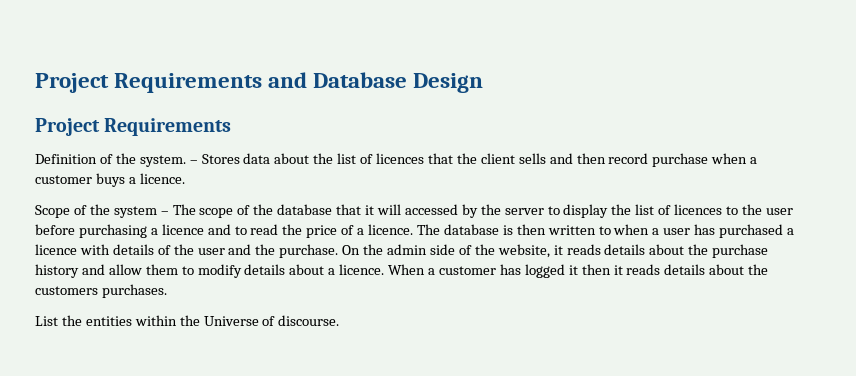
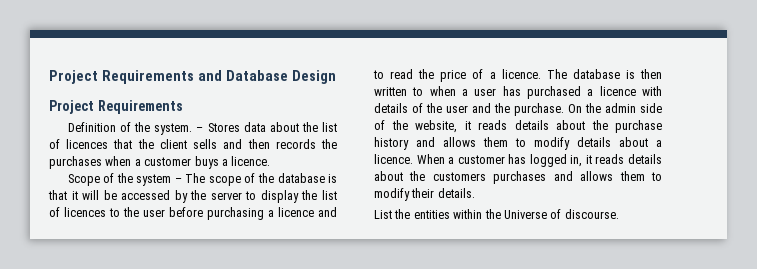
[608,153,709,167] record purchase -> [275,139,338,149] [49,156,102,169] records the purchases
(333, 209) none -> [328,174,338,183] is
(401, 209) none -> [103,190,117,200] be
[108,264,142,275] allow -> [443,137,476,147] allows
[568,264,611,275] it then -> [570,155,583,167] in,
[101,284,167,298] purchases. -> [493,171,662,184] [374,188,475,201] purchases and allows them to modify their details.

